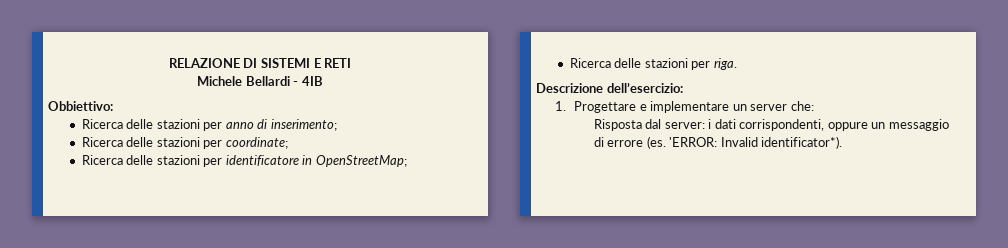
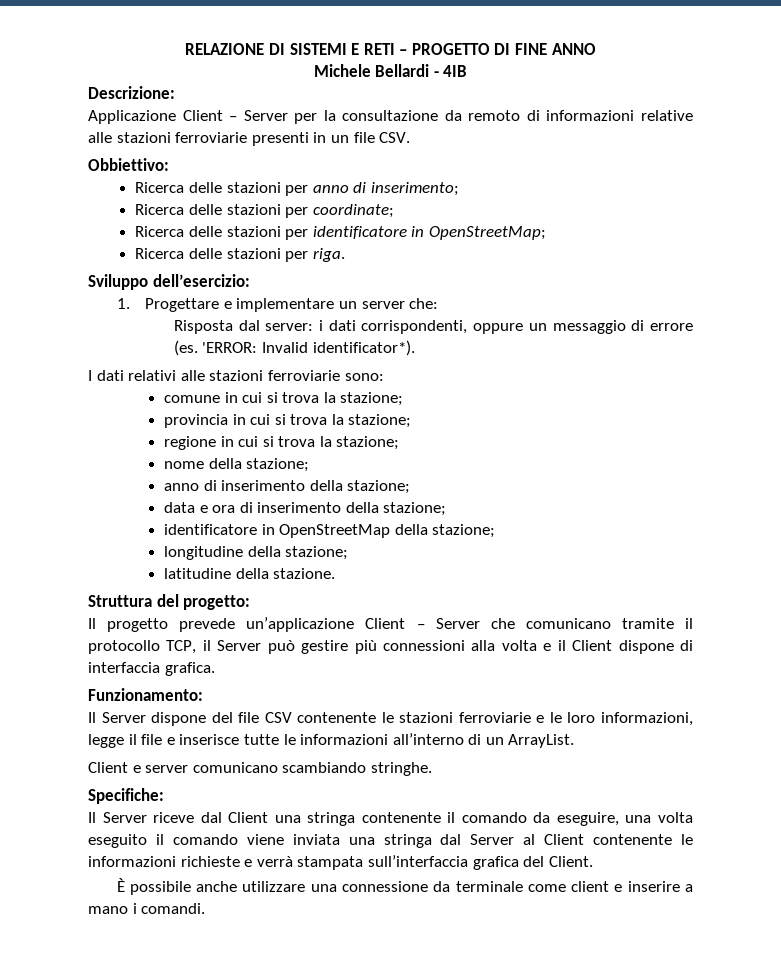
(352, 63) none -> [399,43,596,55] – PROGETTO DI FINE ANNO
(323, 81) none -> [88,86,175,99] [88,110,693,124] [88,132,411,146] // Descrizione: // Applicazione Client – Server per la consultazione da remoto di informazioni relative alle stazioni ferroviarie presenti in un file CSV.
[536,83,603,93] Descrizione -> [88,274,148,290] Sviluppo
(843, 142) none -> [88,370,384,381] [163,392,404,406] [163,414,412,428] [163,436,400,450] [163,458,310,472] [163,480,411,494] [163,502,447,516] [163,524,496,538] [163,546,349,560] [163,568,336,579] [88,594,251,610] [88,617,694,632] [88,640,694,654] [88,662,215,676] [88,688,203,701] [88,712,693,726] [88,733,575,748] [88,762,432,776] [88,788,164,804] [88,812,693,826] [88,834,694,848] [88,855,593,870] [116,878,693,895] [88,903,206,914] // I dati relativi alle stazioni ferroviarie sono: // comune in cui si trova la stazione; // provincia in cui si trova la stazione; // regione in cui si trova la stazione; // nome della stazione; // anno di inserimento della stazione; // data e ora di inserimento della stazione; // identificatore in OpenStreetMap della stazione; // longitudine della stazione; // latitudine della stazione. // Struttura del progetto: // Il progetto prevede un’applicazione Client – Server che comunicano tramite il protocollo TCP, il Server può gestire più connessioni alla volta e il Client dispone di interfaccia grafica. // Funzionamento: // Il Server dispone del file CSV contenente le stazioni ferroviarie e le loro informazioni, legge il file e inserisce tutte le informazioni all’interno di un ArrayList. // Client e server comunicano scambiando stringhe. // Specifiche: // Il Server riceve dal Client una stringa contenente il comando da eseguire, una volta eseguito il comando viene inviata una stringa dal Server al Client contenente le informazioni richieste e verrà stampata sull’interfaccia grafica del Client. // È possibile anche utilizzare una connessione da terminale come client e inserire a mano i comandi.

